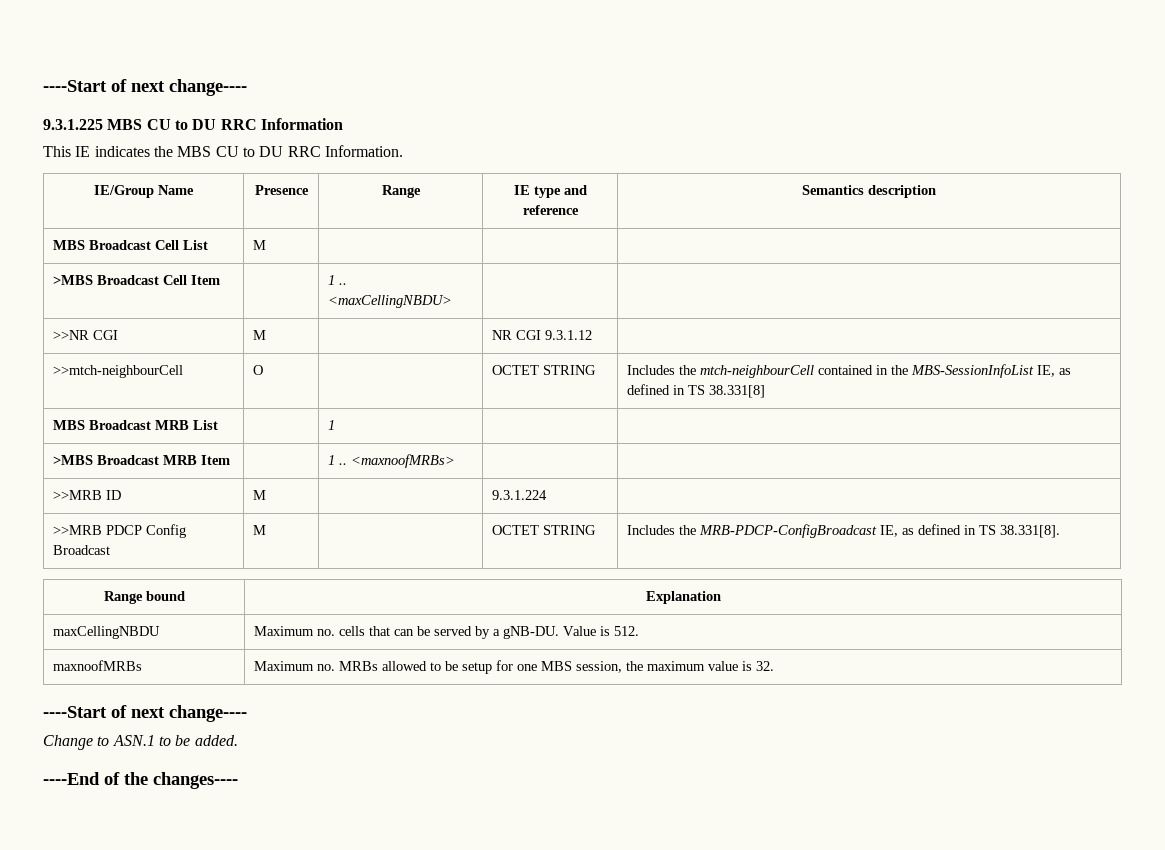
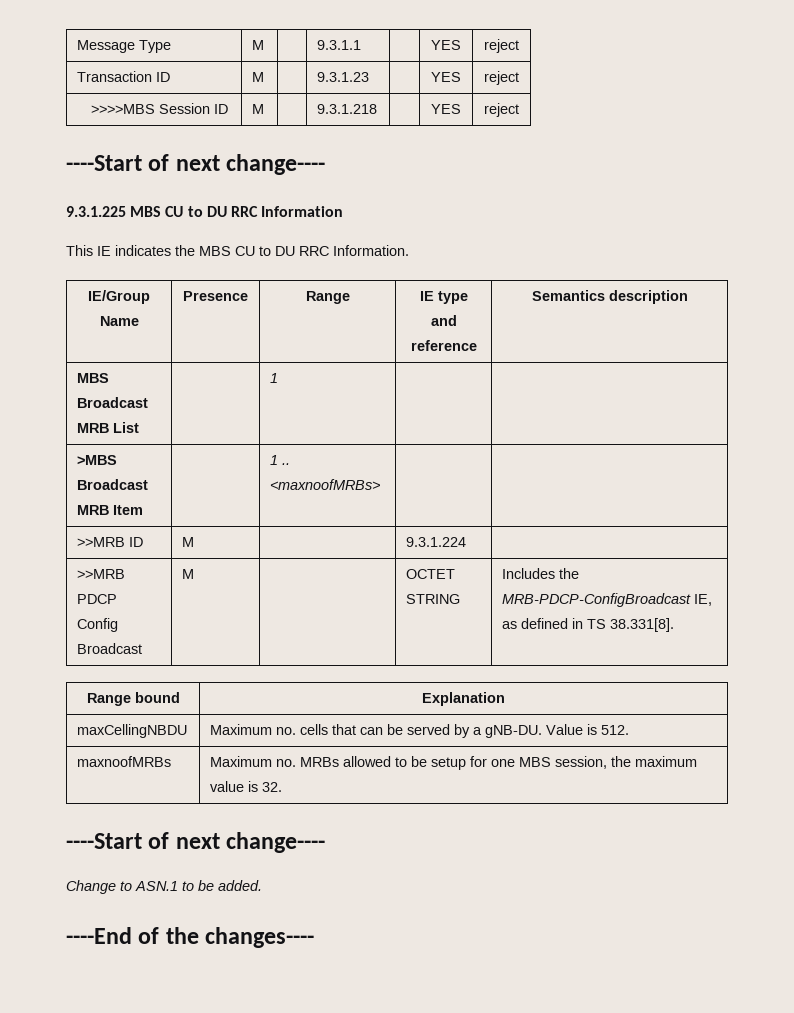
(43, 86) none -> [77,40,172,53] [252,40,265,50] [317,40,362,50] [431,40,461,50] [484,39,519,53] [77,71,171,82] [252,72,265,82] [317,72,370,82] [431,72,461,82] [484,71,519,85] [90,103,228,114] [252,104,265,114] [317,104,378,114] [431,104,461,114] [484,103,519,117] Message Type | M | | 9.3.1.1 | | YES | reject // Transaction ID | M | | 9.3.1.23 | | YES | reject // >>>>MBS Session ID | M | | 9.3.1.218 | | YES | reject //
[53,240,209,250] [253,240,267,250] [53,275,221,285] [328,275,348,285] [328,295,453,308] [53,330,119,340] [253,330,267,340] [492,330,593,340] [53,365,184,378] [253,365,264,375] [492,365,597,375] [627,364,1072,378] [627,384,766,398] // MBS Broadcast Cell List | M | | | // >MBS Broadcast Cell Item | | 1 .. <maxCellingNBDU> | | // >>NR CGI | M | | NR CGI 9.3.1.12 | // >>mtch-neighbourCell | O | | OCTET STRING | Includes the mtch-neighbourCell contained in the MBS-SessionInfoList IE, as defined in TS 38.331[8] -> (688, 297) none

